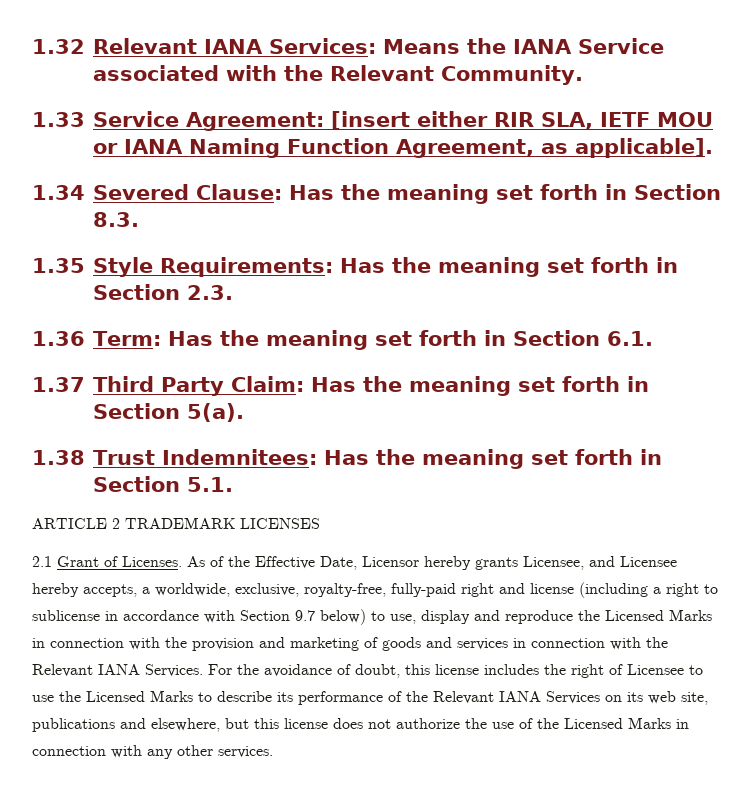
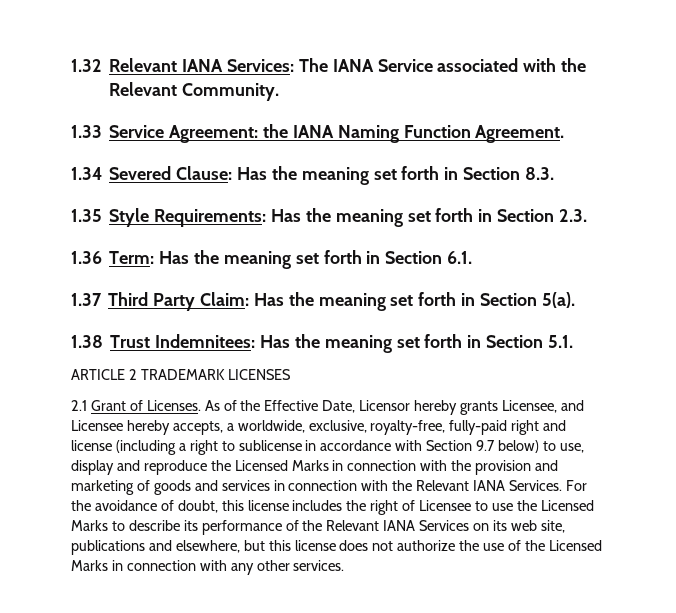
[383,38,506,54] Means the -> [298,58,328,72] The
[331,111,713,130] [93,138,713,158] [insert either RIR SLA, IETF MOU or IANA Naming Function Agreement, as applicable]. -> [262,124,565,143] the IANA Naming Function Agreement.

